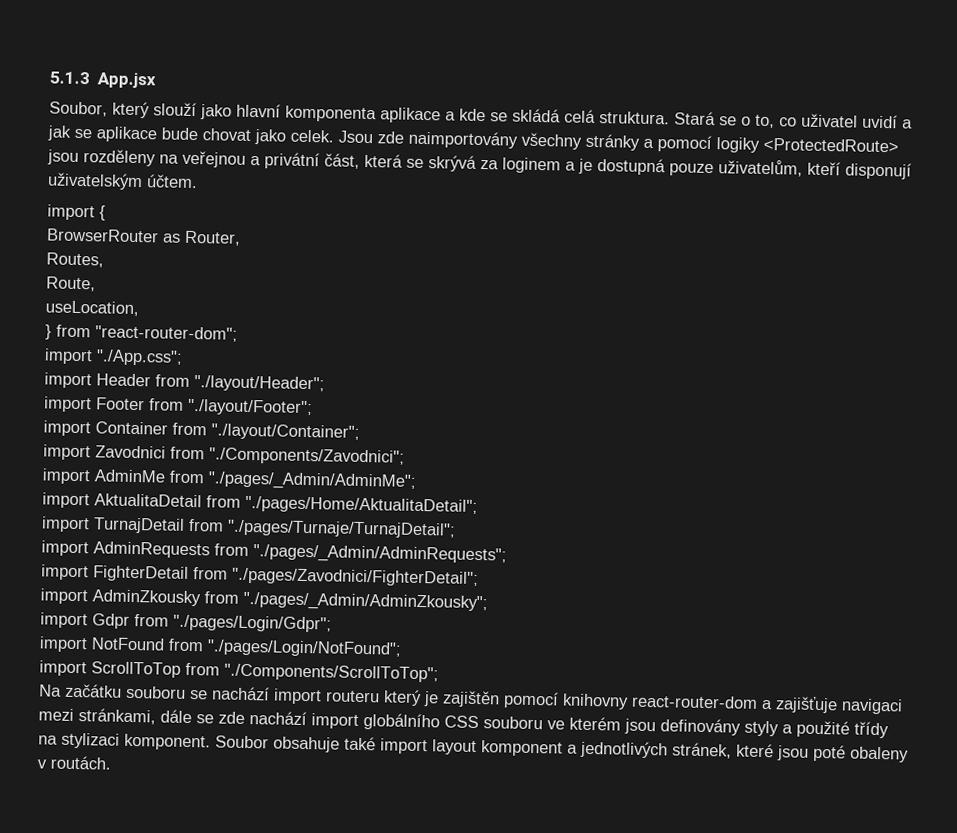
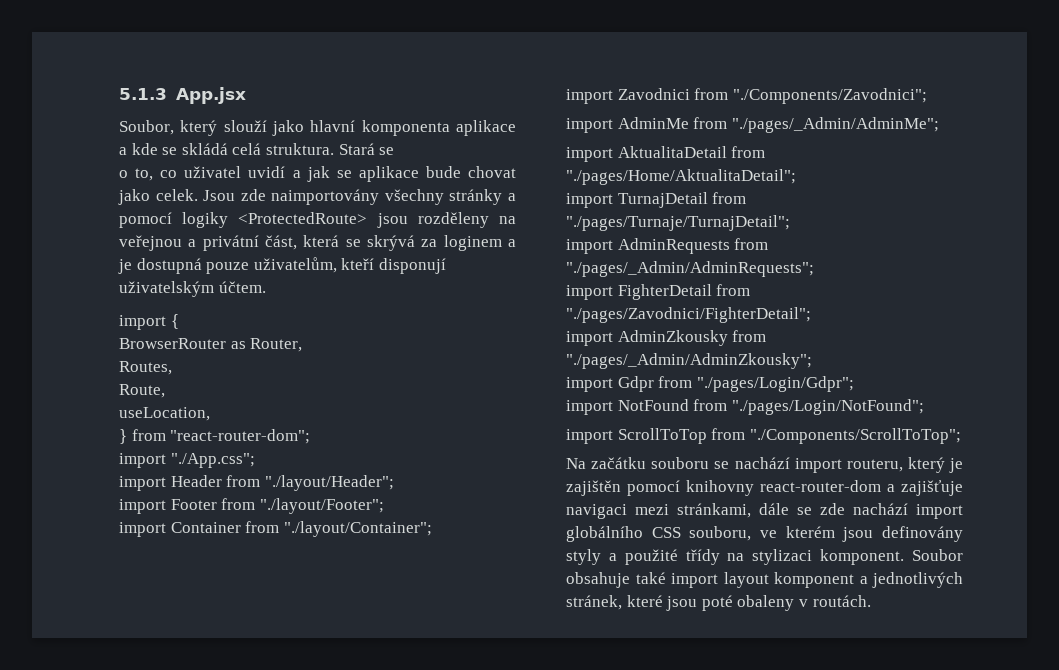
(737, 121) none -> (395, 151) //
[326,690,380,703] routeru -> [846,459,903,472] routeru,
[483,716,543,730] souboru -> [689,526,752,541] souboru,

